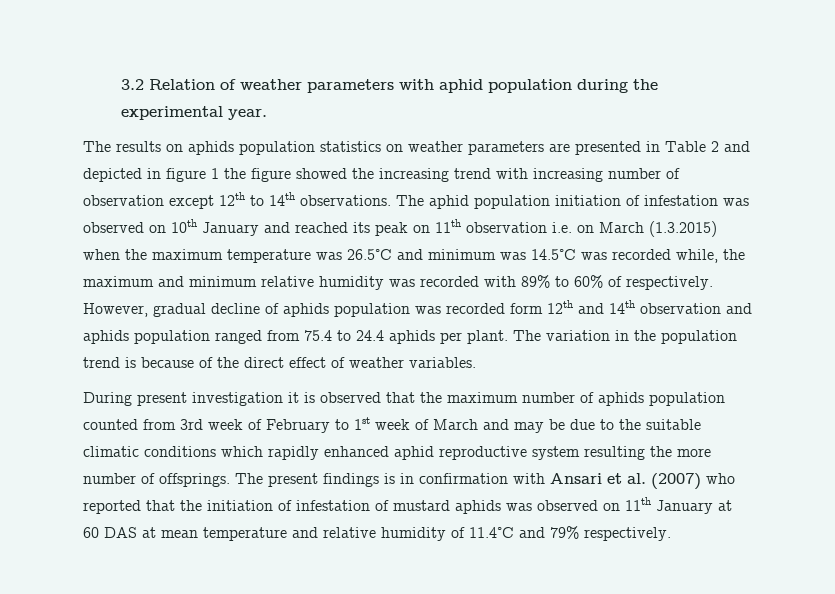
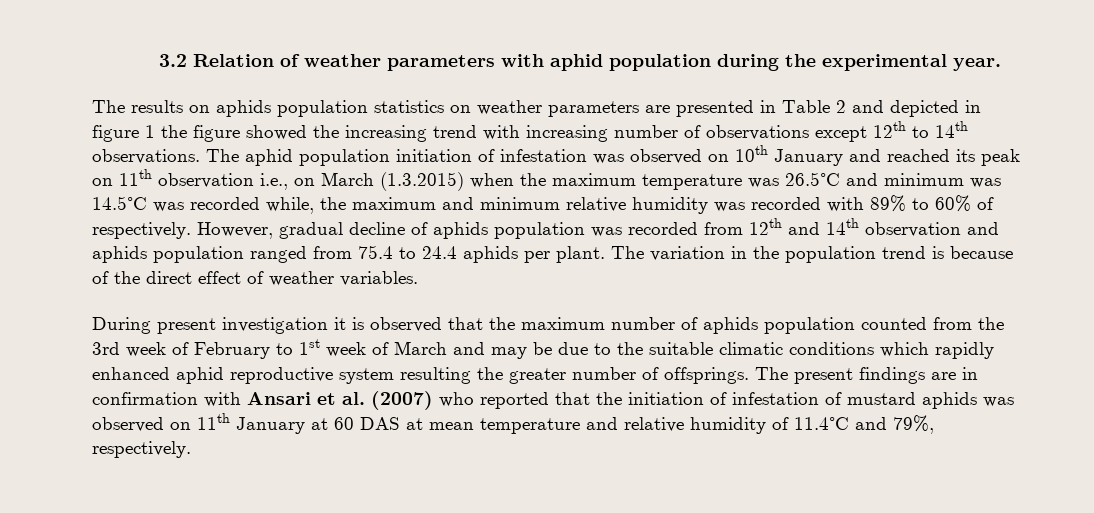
[83,195,164,206] observation -> [706,125,809,140] observations
[552,222,572,233] i.e. -> [260,173,288,190] i.e.,
[510,303,543,314] form -> [704,222,743,235] from
(176, 424) none -> [978,317,1004,330] the
[677,448,711,457] more -> [509,368,566,384] greater
[384,473,395,484] is -> [931,372,956,380] are
[550,526,579,539] 79% -> [893,415,934,434] 79%,

